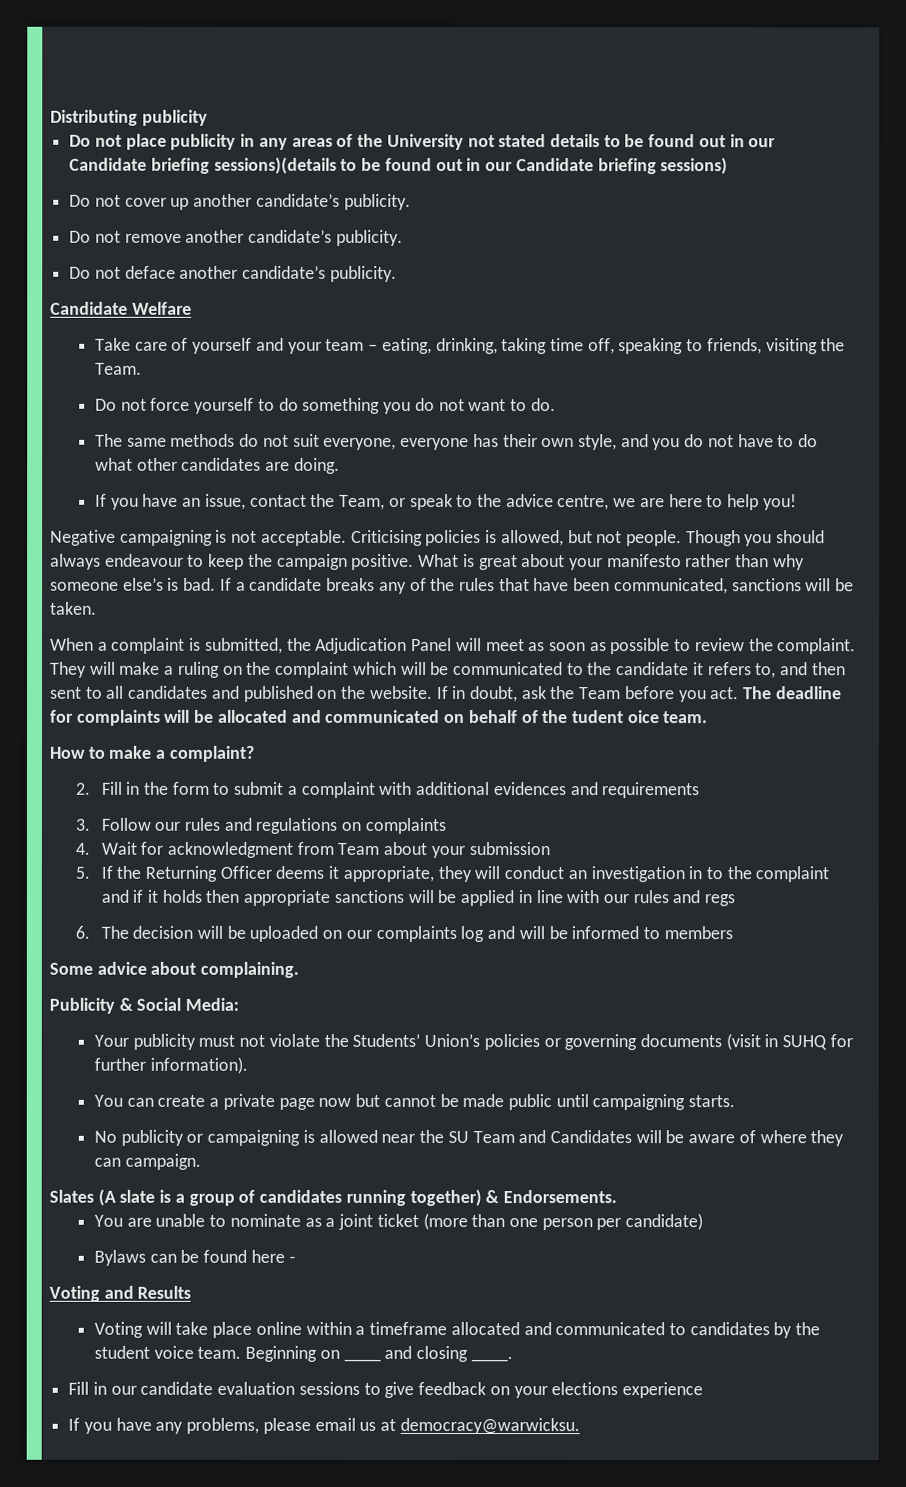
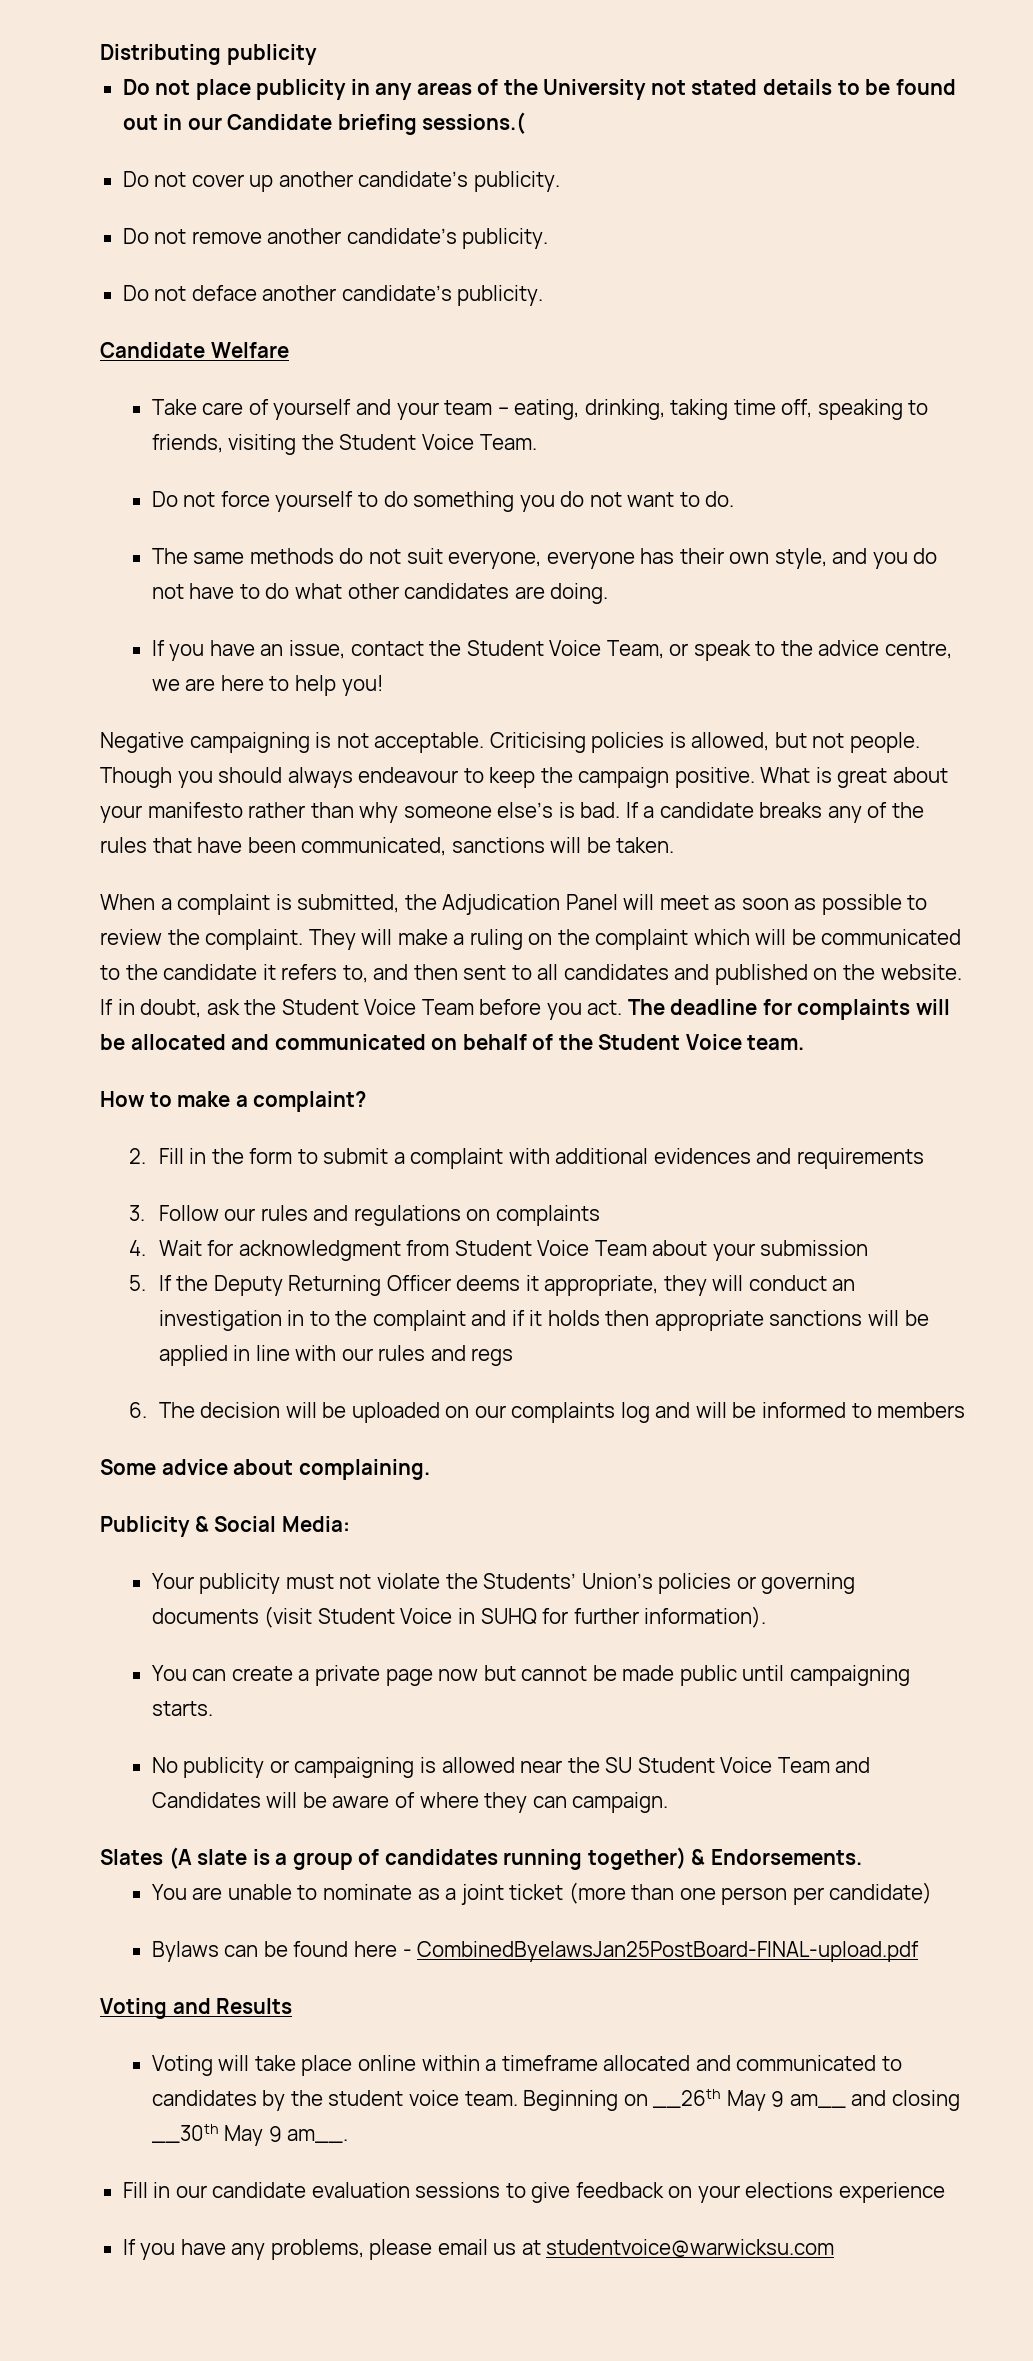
[213,156,729,175] sessions)(details to be found out in our Candidate briefing sessions) -> [422,112,526,134] sessions.(
(846, 345) none -> [339,434,474,450] Student Voice
(336, 500) none -> [466,640,602,656] Student Voice
(576, 693) none -> [281,999,417,1015] Student Voice
[571,710,660,724] tudent oice -> [598,1034,742,1050] Student Voice
(334, 848) none -> [454,1240,590,1256] Student Voice
(142, 872) none -> [213,1275,283,1296] Deputy
(761, 1042) none -> [317,1608,453,1624] Student Voice
(469, 1137) none -> [637,1757,773,1773] Student Voice
(296, 1259) none -> [417,1941,920,1962] CombinedByelawsJan25PostBoard-FINAL-upload.pdf
[343,1345,513,1363] ____ and closing ____. -> [653,2089,960,2111] [151,2124,349,2146] __26th May 9 am__ and closing __30th May 9 am__.
[399,1417,580,1435] democracy@warwicksu. -> [546,2239,835,2257] studentvoice@warwicksu.com

